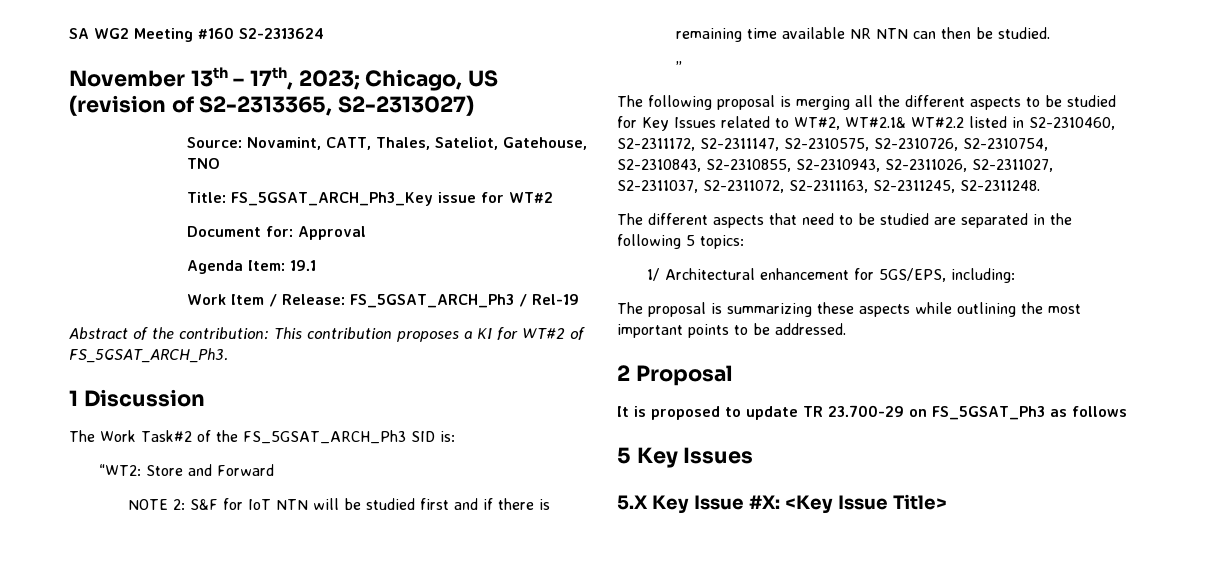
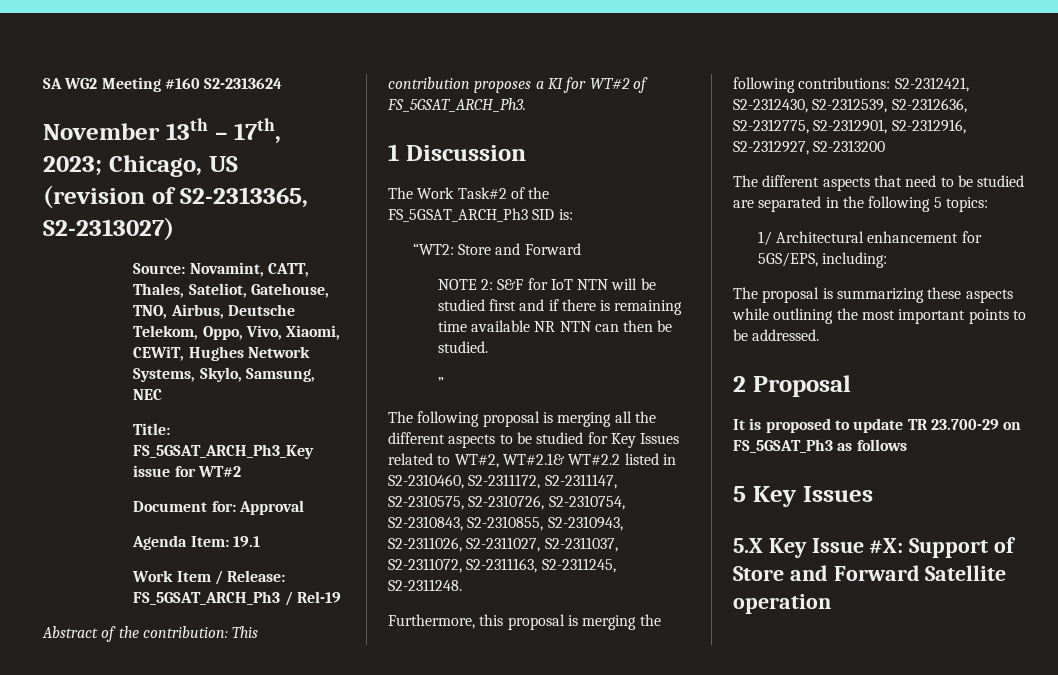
[186,158,220,169] TNO -> [133,304,295,319] [133,325,341,340] [133,346,310,361] [133,367,315,382] [133,389,163,400] TNO, Airbus, Deutsche Telekom, Oppo, Vivo, Xiaomi, CEWiT, Hughes Network Systems, Skylo, Samsung, NEC
(1040, 185) none -> [388,614,661,630] [733,77,969,93] [733,98,967,113] [733,119,966,134] [733,140,886,155] // Furthermore, this proposal is merging the following contributions: S2-2312421, S2-2312430, S2-2312539, S2-2312636, S2-2312775, S2-2312901, S2-2312916, S2-2312927, S2-2313200
[784,494,947,514] <Key Issue Title> -> [909,537,1017,558] [733,565,1007,581] [733,594,831,614] Support of Store and Forward Satellite operation

